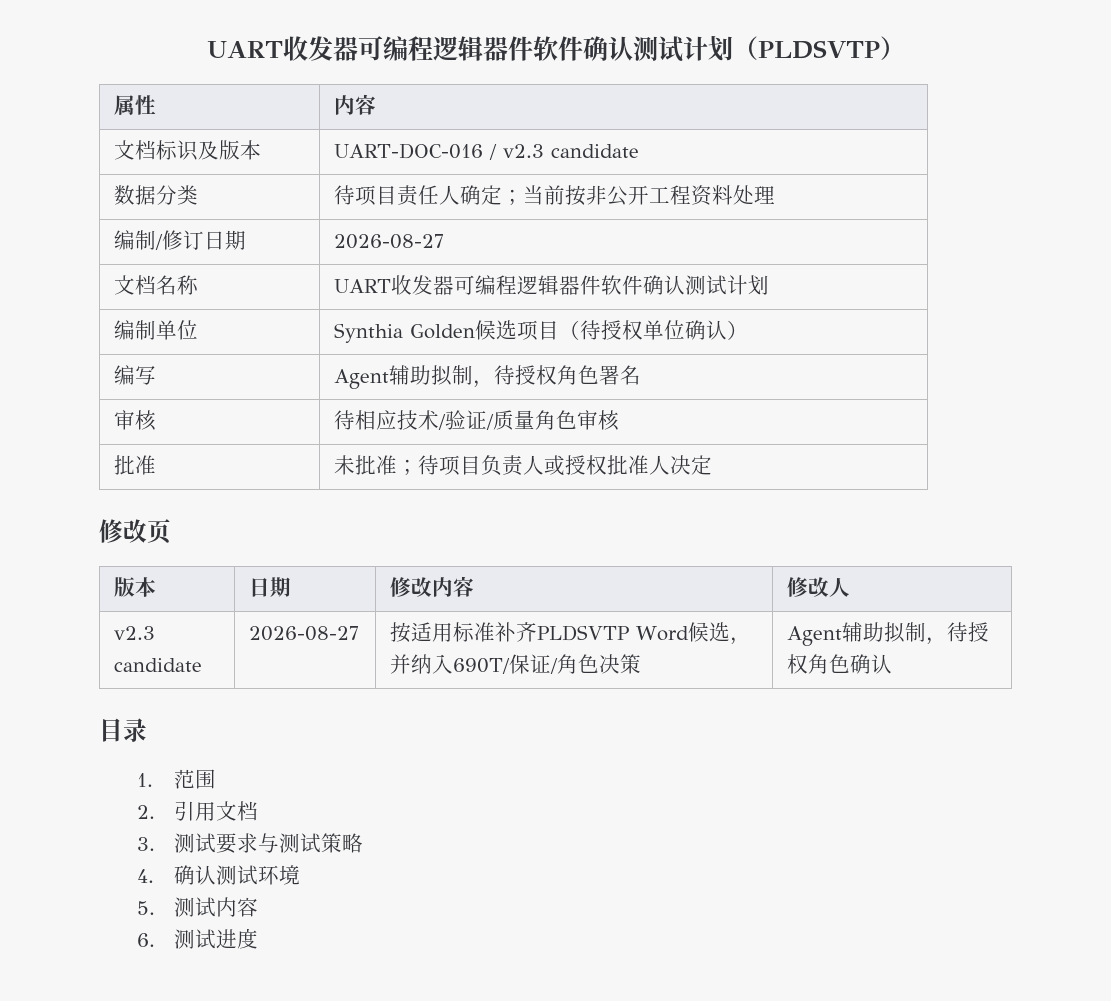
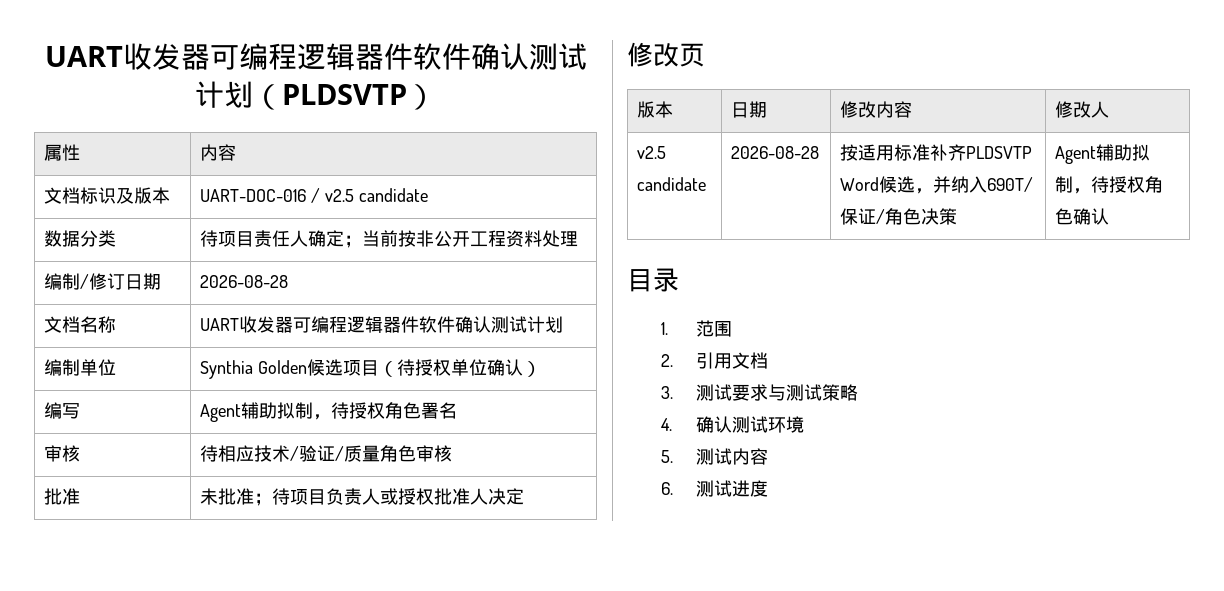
[502,144,544,158] v2.3 -> [324,189,354,202] v2.5
[333,234,444,249] 2026-08-27 -> [200,275,289,288] 2026-08-28
[113,626,155,640] v2.3 -> [637,146,667,159] v2.5
[248,626,359,641] 2026-08-27 -> [731,146,820,159] 2026-08-28

